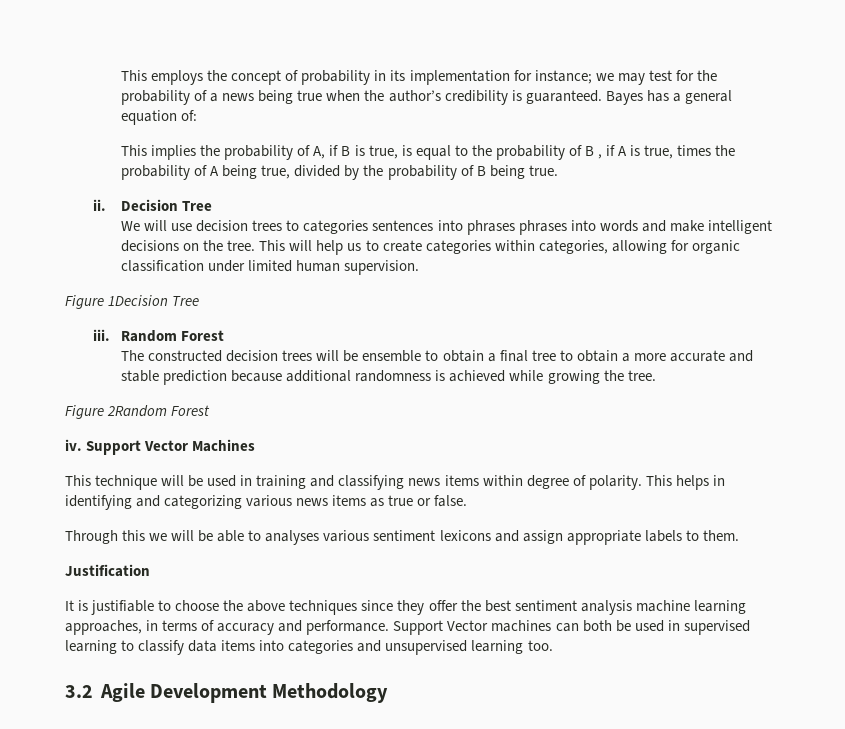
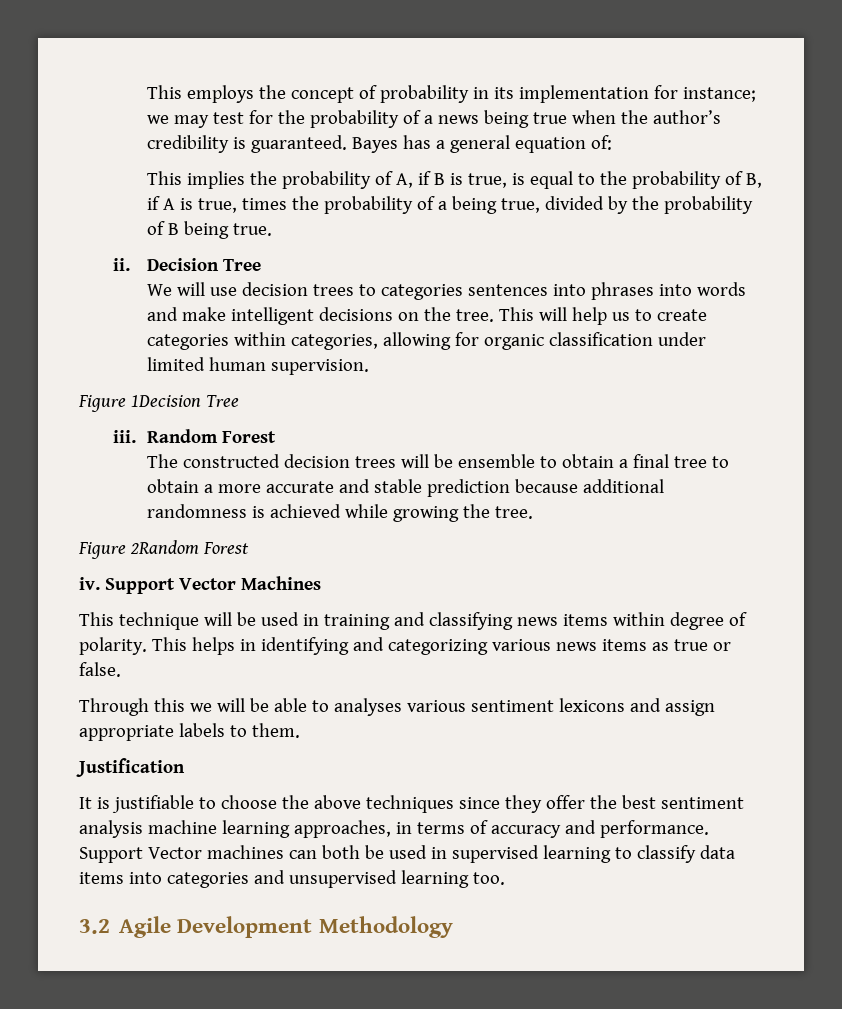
[584,146,602,159] B , -> [746,173,763,188] B,
[210,166,220,176] A -> [438,201,448,210] a
[518,220,567,235] phrases -> (655, 291) none

